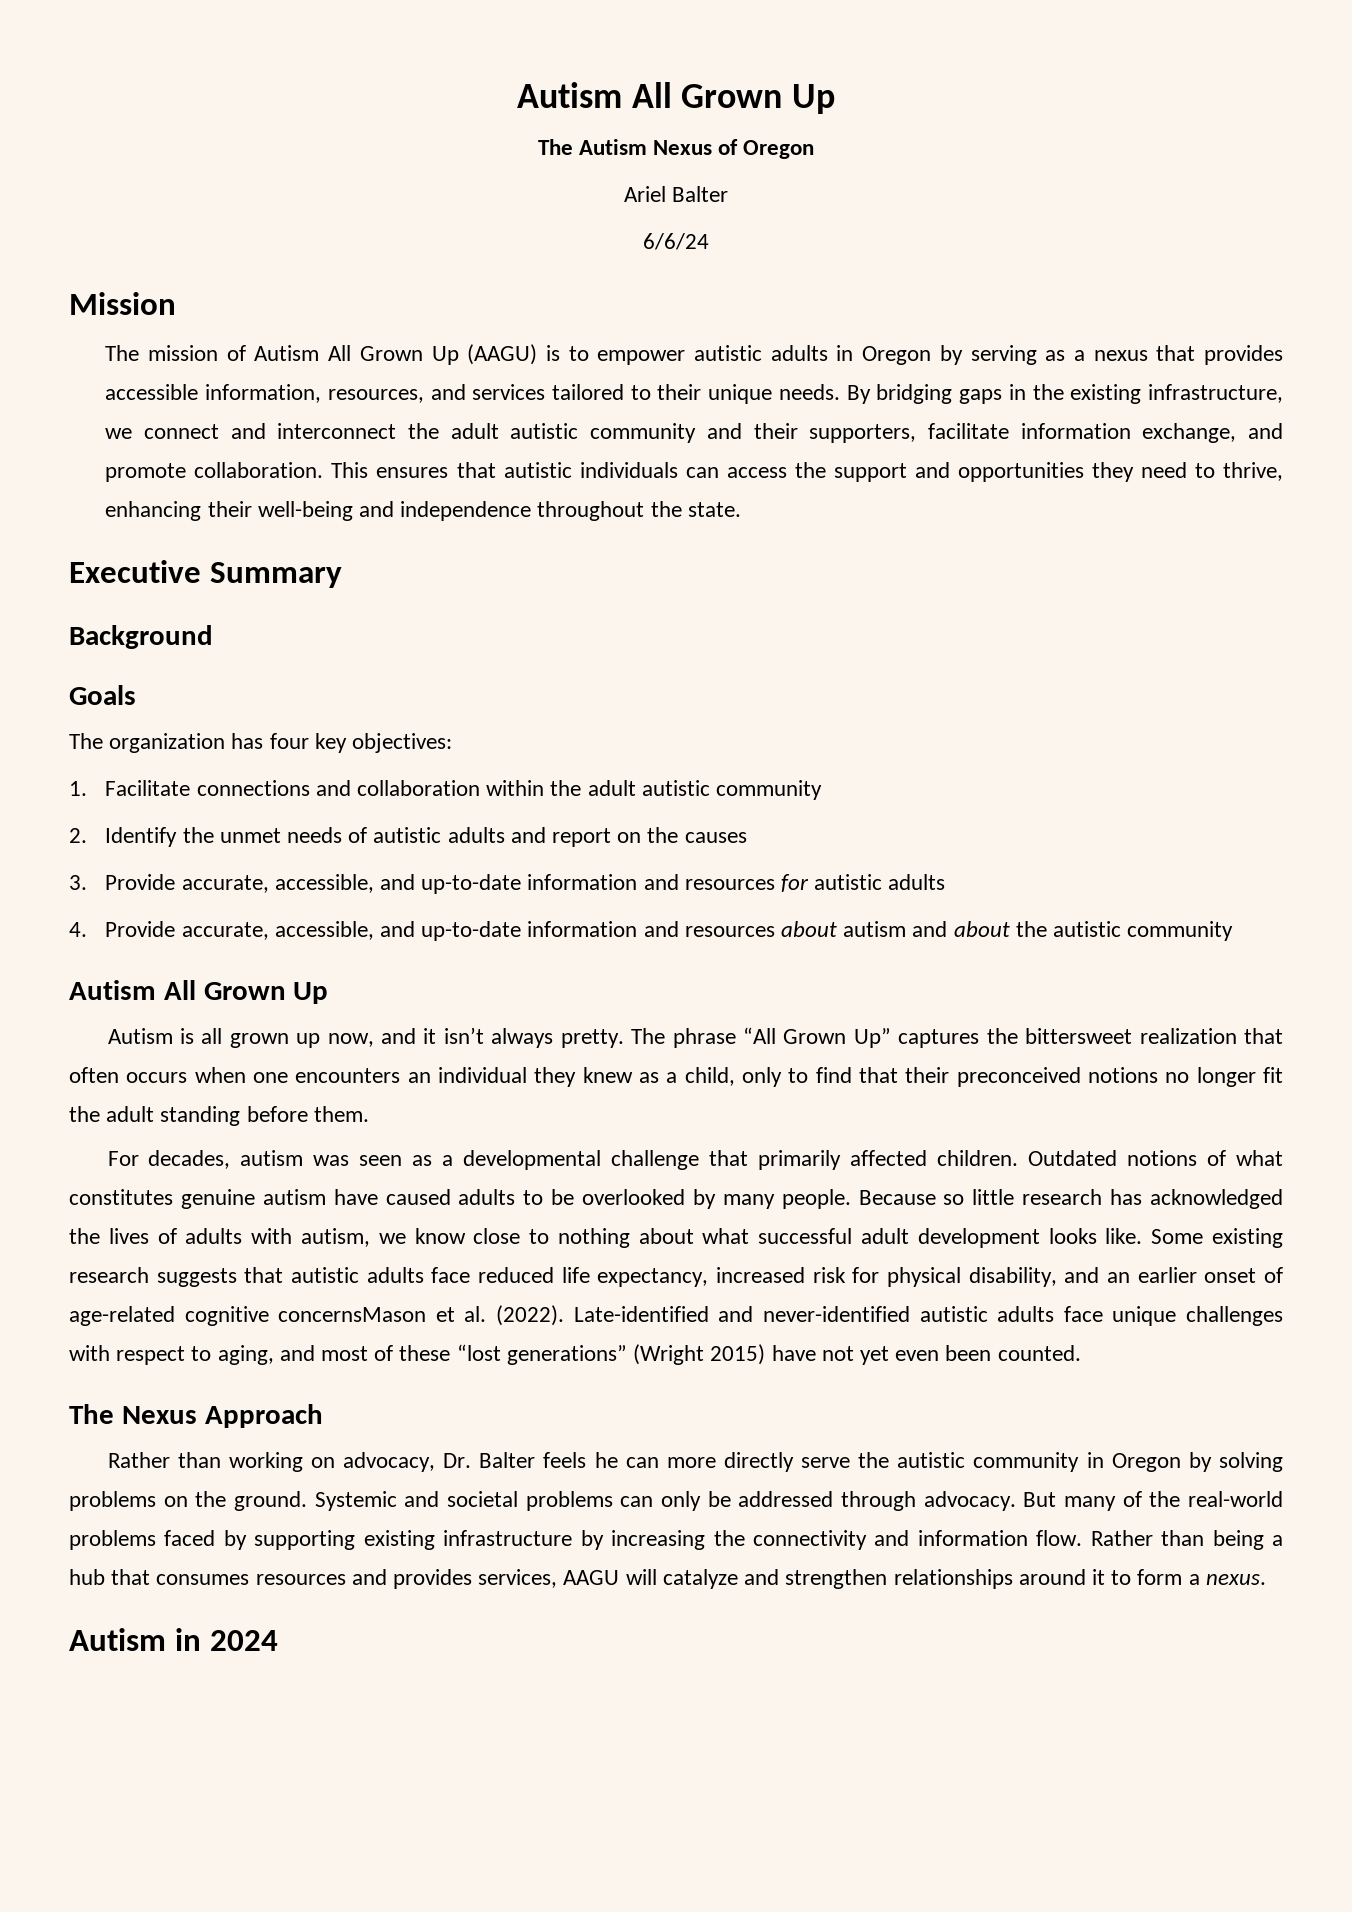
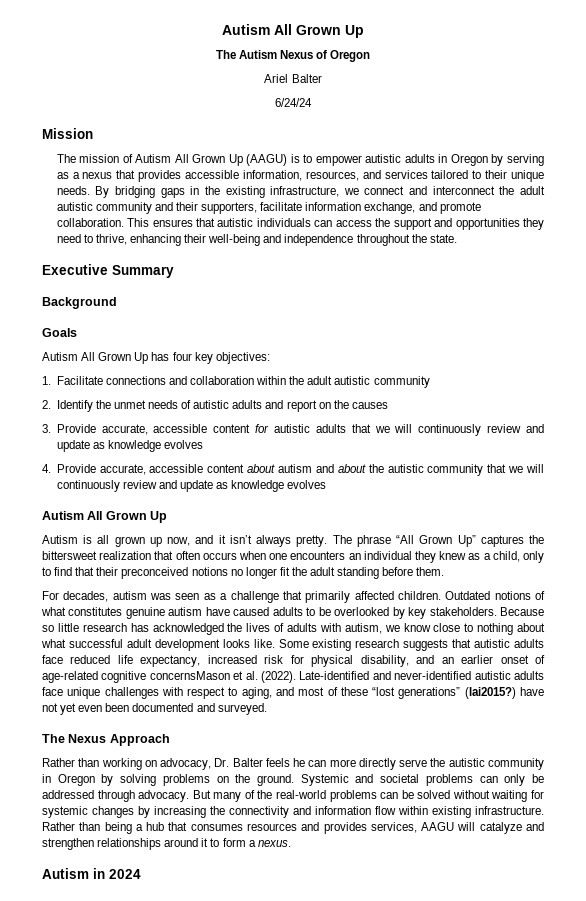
[643,233,709,250] 6/6/24 -> [275,98,312,107] 6/24/24
[69,733,226,753] The organization -> [42,352,149,364] Autism All Grown Up
[274,874,946,894] [69,921,775,941] accessible, and up-to-date information and resources for autistic adults // 4. Provide accurate, accessible, and up-to-date information and resources -> [153,424,544,436] [56,440,204,452] [42,464,245,475] accessible content for autistic adults that we will continuously review and update as knowledge evolves // 4. Provide accurate, accessible content
(1234, 931) none -> [487,464,545,473] [56,480,327,492] that we will continuously review and update as knowledge evolves
[463,1150,602,1170] developmental -> (228, 596) none
[722,1189,851,1209] many people. -> [408,607,497,619] key stakeholders.
[633,1344,766,1365] (Wright 2015) -> [464,687,516,699] (lai2015?)
[997,1345,1081,1361] counted. -> [132,703,267,715] documented and surveyed.
[164,1530,573,1550] faced by supporting existing infrastructure -> [380,790,544,802] [42,806,134,818] can be solved without waiting for systemic changes
[1036,1530,1083,1546] flow. -> [375,806,544,818] flow within existing infrastructure.

